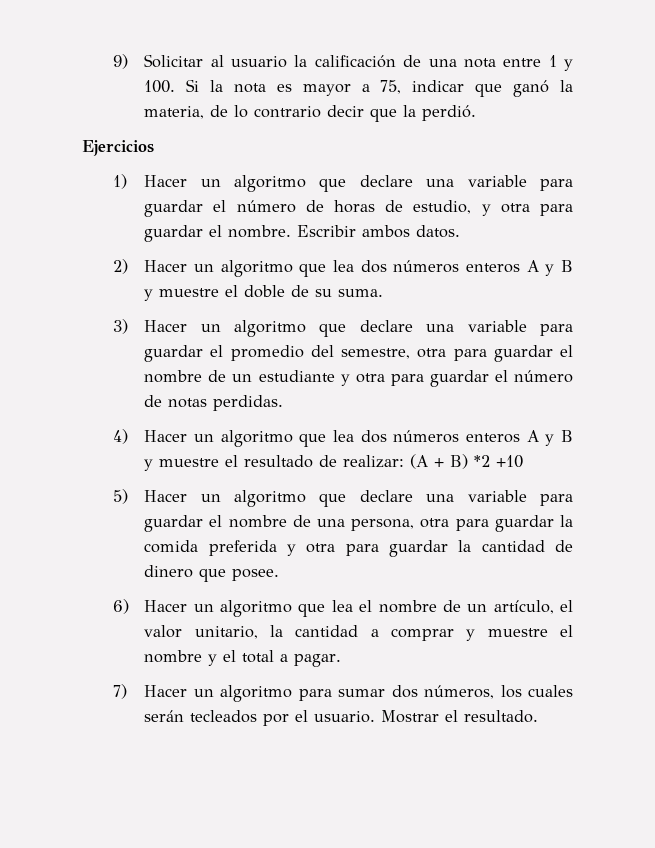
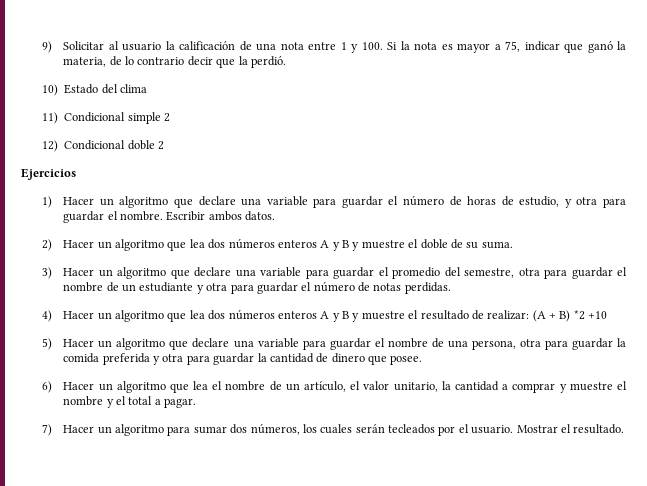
(477, 113) none -> [42,84,148,96] [42,112,171,124] [42,140,165,152] // 10) Estado del clima // 11) Condicional simple 2 // 12) Condicional doble 2

